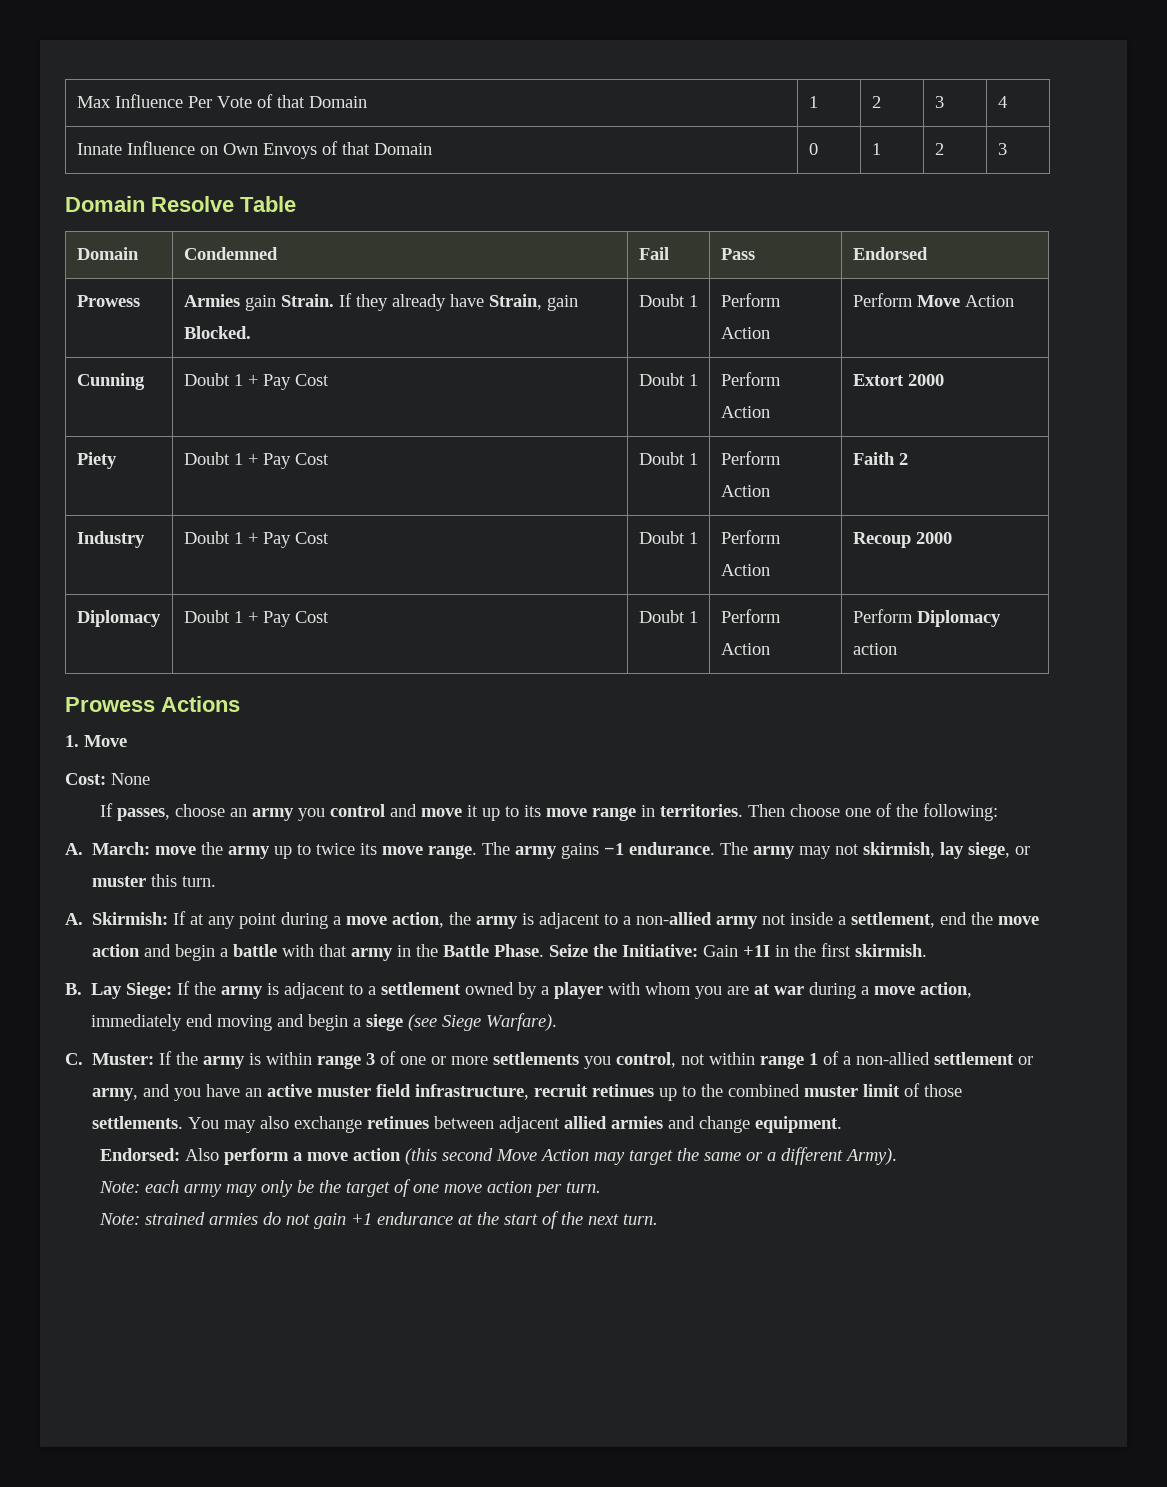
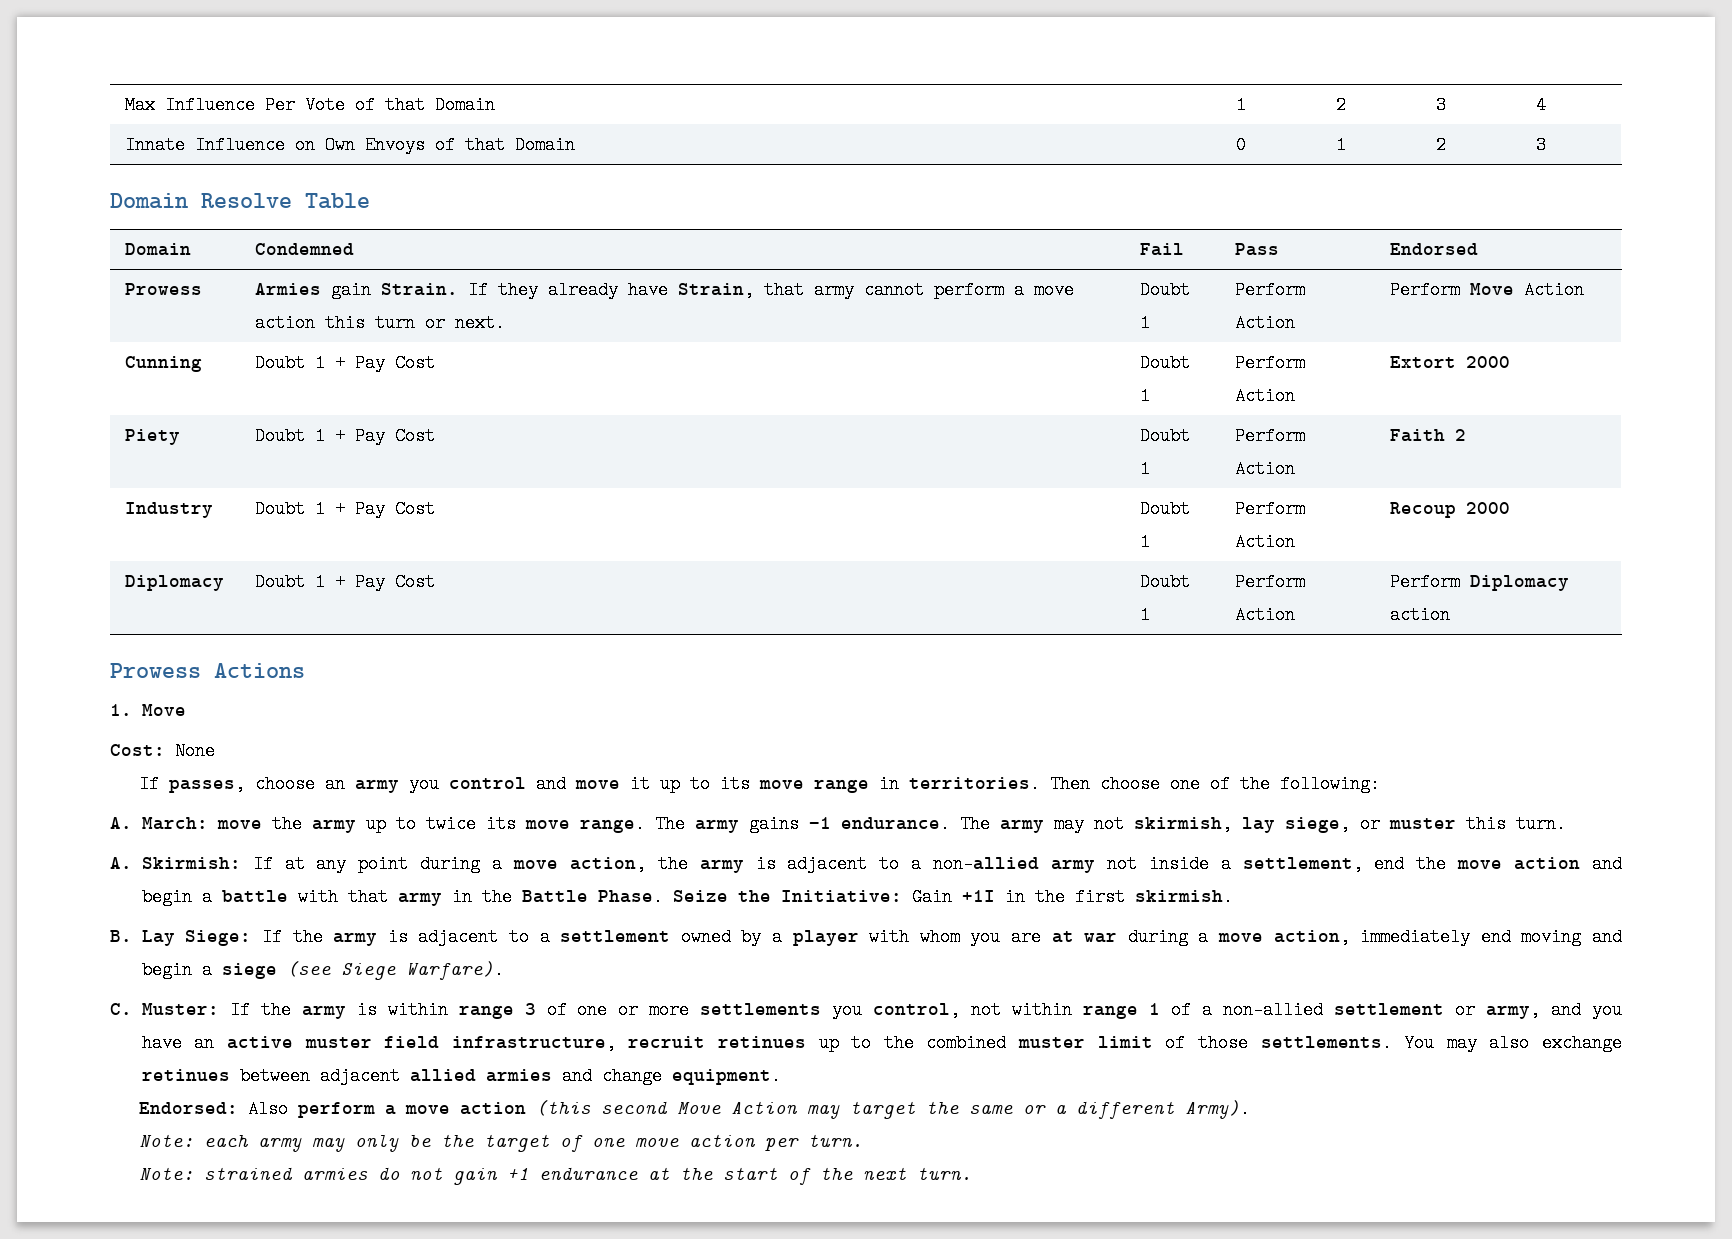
[546,295,578,311] [183,326,251,339] gain Blocked. -> [764,281,1075,299] [255,314,506,332] that army cannot perform a move action this turn or next.

